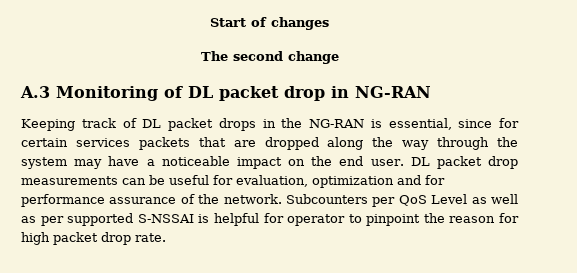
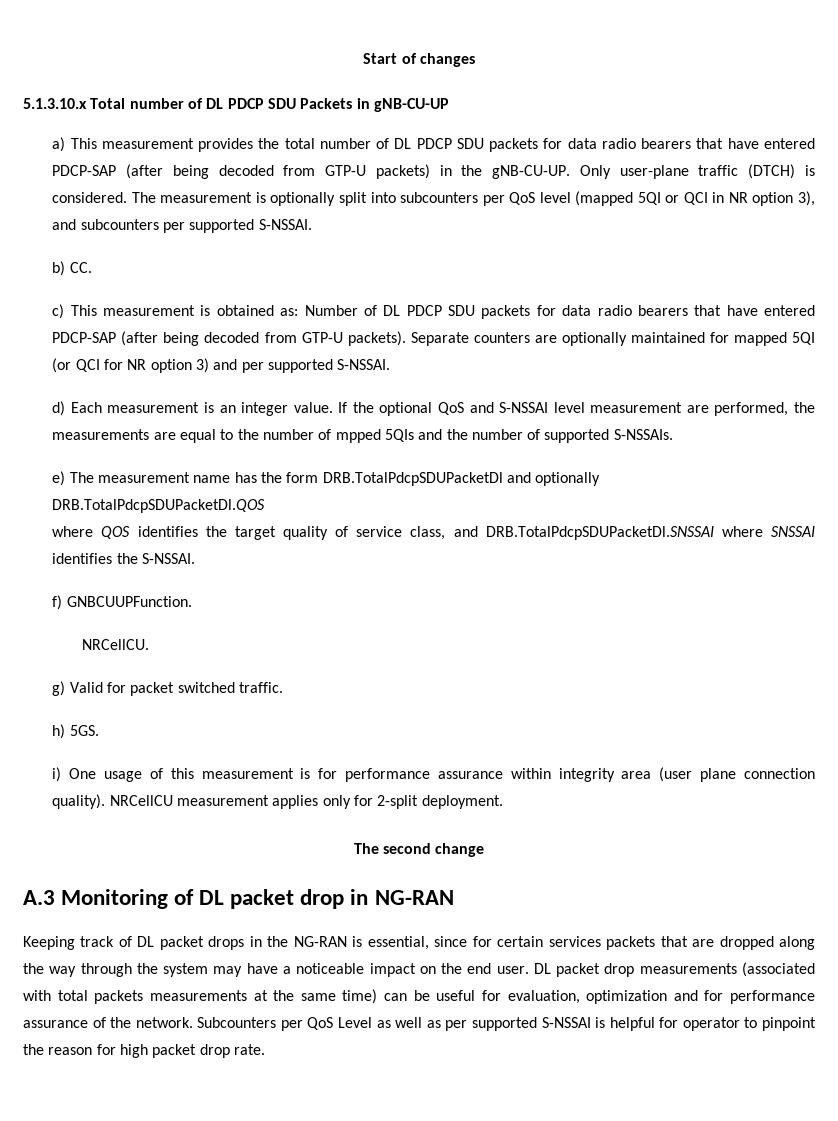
(329, 23) none -> [23,98,449,112] [52,137,816,152] [52,164,815,179] [52,191,815,206] [52,219,312,233] [52,261,92,276] [52,304,815,319] [52,331,816,346] [52,358,391,373] [52,401,815,416] [52,429,673,443] [52,471,601,486] [52,499,266,513] [52,526,815,540] [52,553,195,564] [52,595,192,610] [81,639,149,650] [52,681,283,696] [52,724,99,739] [52,767,815,782] [52,794,503,809] // 5.1.3.10.x Total number of DL PDCP SDU Packets in gNB-CU-UP // a) This measurement provides the total number of DL PDCP SDU packets for data radio bearers that have entered PDCP-SAP (after being decoded from GTP-U packets) in the gNB-CU-UP. Only user-plane traffic (DTCH) is considered. The measurement is optionally split into subcounters per QoS level (mapped 5QI or QCI in NR option 3), and subcounters per supported S-NSSAI. // b) CC. // c) This measurement is obtained as: Number of DL PDCP SDU packets for data radio bearers that have entered PDCP-SAP (after being decoded from GTP-U packets). Separate counters are optionally maintained for mapped 5QI (or QCI for NR option 3) and per supported S-NSSAI. // d) Each measurement is an integer value. If the optional QoS and S-NSSAI level measurement are performed, the measurements are equal to the number of mpped 5QIs and the number of supported S-NSSAIs. // e) The measurement name has the form DRB.TotalPdcpSDUPacketDl and optionally DRB.TotalPdcpSDUPacketDl.QOS // where QOS identifies the target quality of service class, and DRB.TotalPdcpSDUPacketDl.SNSSAI where SNSSAI identifies the S-NSSAI. // f) GNBCUUPFunction. // NRCellCU. // g) Valid for packet switched traffic. // h) 5GS. // i) One usage of this measurement is for performance assurance within integrity area (user plane connection quality). NRCellCU measurement applies only for 2-split deployment.
(118, 180) none -> [742,962,816,977] [23,989,378,1004] (associated with total packets measurements at the same time)

